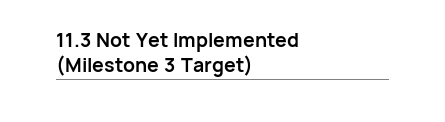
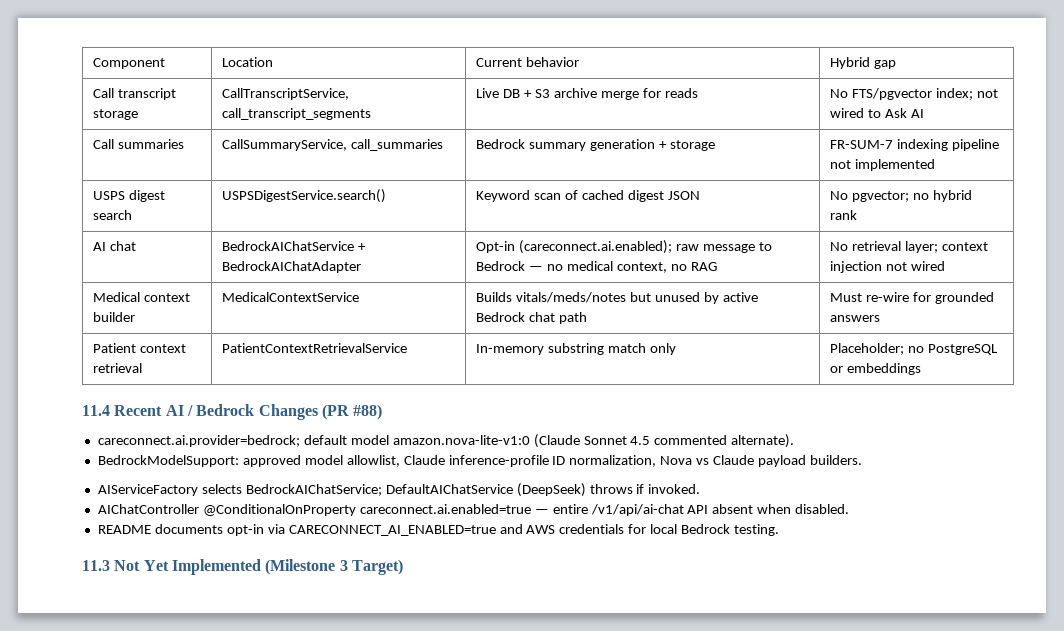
(56, 40) none -> [93,58,166,69] [222,57,274,67] [476,57,580,67] [830,57,897,69] [93,88,177,100] [93,109,139,120] [222,88,350,100] [222,108,372,120] [476,88,698,100] [830,88,999,100] [830,108,925,118] [93,139,185,149] [222,139,444,151] [476,139,716,151] [830,139,1000,151] [830,159,936,171] [93,190,166,202] [93,210,133,220] [222,189,387,203] [476,190,701,202] [830,190,973,202] [830,210,858,220] [93,241,137,251] [222,241,367,251] [222,261,362,273] [476,240,773,254] [476,261,717,273] [830,241,989,253] [830,261,946,273] [93,292,191,302] [93,312,136,322] [222,292,360,302] [476,292,759,304] [476,312,588,324] [830,292,995,304] [830,315,881,322] [93,343,187,353] [93,363,143,373] [222,343,408,353] [476,343,677,355] [830,343,999,355] [830,363,922,375] [82,404,383,420] [97,434,795,448] [97,455,862,467] [97,483,701,497] [97,504,850,516] [97,524,780,536] Component | Location | Current behavior | Hybrid gap // Call transcript storage | CallTranscriptService, call_transcript_segments | Live DB + S3 archive merge for reads | No FTS/pgvector index; not wired to Ask AI // Call summaries | CallSummaryService, call_summaries | Bedrock summary generation + storage | FR-SUM-7 indexing pipeline not implemented // USPS digest search | USPSDigestService.search() | Keyword scan of cached digest JSON | No pgvector; no hybrid rank // AI chat | BedrockAIChatService + BedrockAIChatAdapter | Opt-in (careconnect.ai.enabled); raw message to Bedrock — no medical context, no RAG | No retrieval layer; context injection not wired // Medical context builder | MedicalContextService | Builds vitals/meds/notes but unused by active Bedrock chat path | Must re-wire for grounded answers // Patient context retrieval | PatientContextRetrievalService | In-memory substring match only | Placeholder; no PostgreSQL or embeddings // 11.4 Recent AI / Bedrock Changes (PR #88) // careconnect.ai.provider=bedrock; default model amazon.nova-lite-v1:0 (Claude Sonnet 4.5 commented alternate). // BedrockModelSupport: approved model allowlist, Claude inference-profile ID normalization, Nova vs Claude payload builders. // AIServiceFactory selects BedrockAIChatService; DefaultAIChatService (DeepSeek) throws if invoked. // AIChatController @ConditionalOnProperty careconnect.ai.enabled=true — entire /v1/api/ai-chat API absent when disabled. // README documents opt-in via CARECONNECT_AI_ENABLED=true and AWS credentials for local Bedrock testing. //

